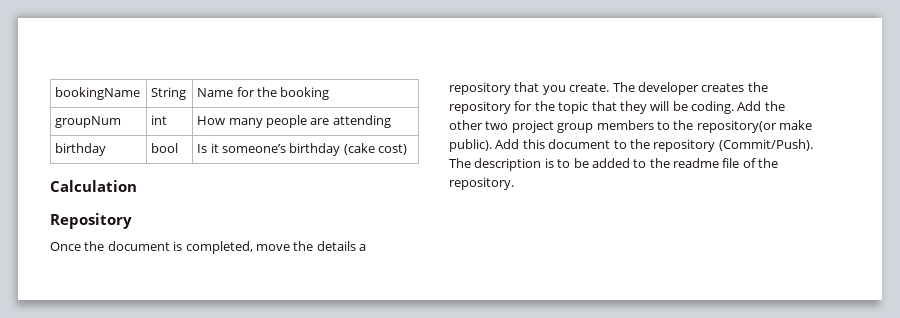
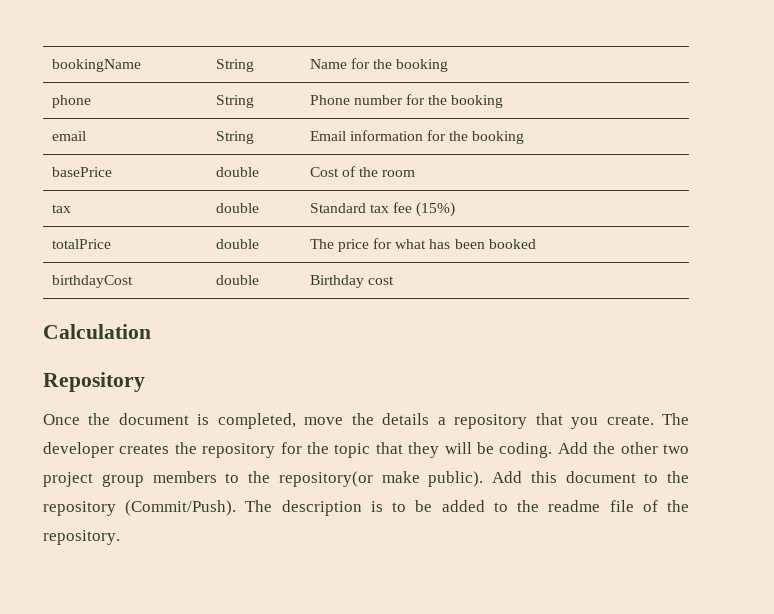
[55,116,122,128] [151,115,168,125] [197,115,391,128] [55,143,107,156] [151,143,179,153] [197,143,408,156] groupNum | int | How many people are attending // birthday | bool | Is it someone’s birthday (cake cost) -> [51,95,91,108] [215,95,254,108] [309,94,504,108] [51,131,86,141] [215,131,254,144] [309,130,525,144] [51,167,112,177] [215,167,259,177] [309,166,416,177] [51,204,71,213] [215,203,259,213] [309,202,456,217] [51,239,111,249] [215,239,259,249] [309,238,536,252] [51,275,133,288] [215,275,259,285] [309,275,394,288] phone | String | Phone number for the booking // email | String | Email information for the booking // basePrice | double | Cost of the room // tax | double | Standard tax fee (15%) // totalPrice | double | The price for what has been booked // birthdayCost | double | Birthday cost

